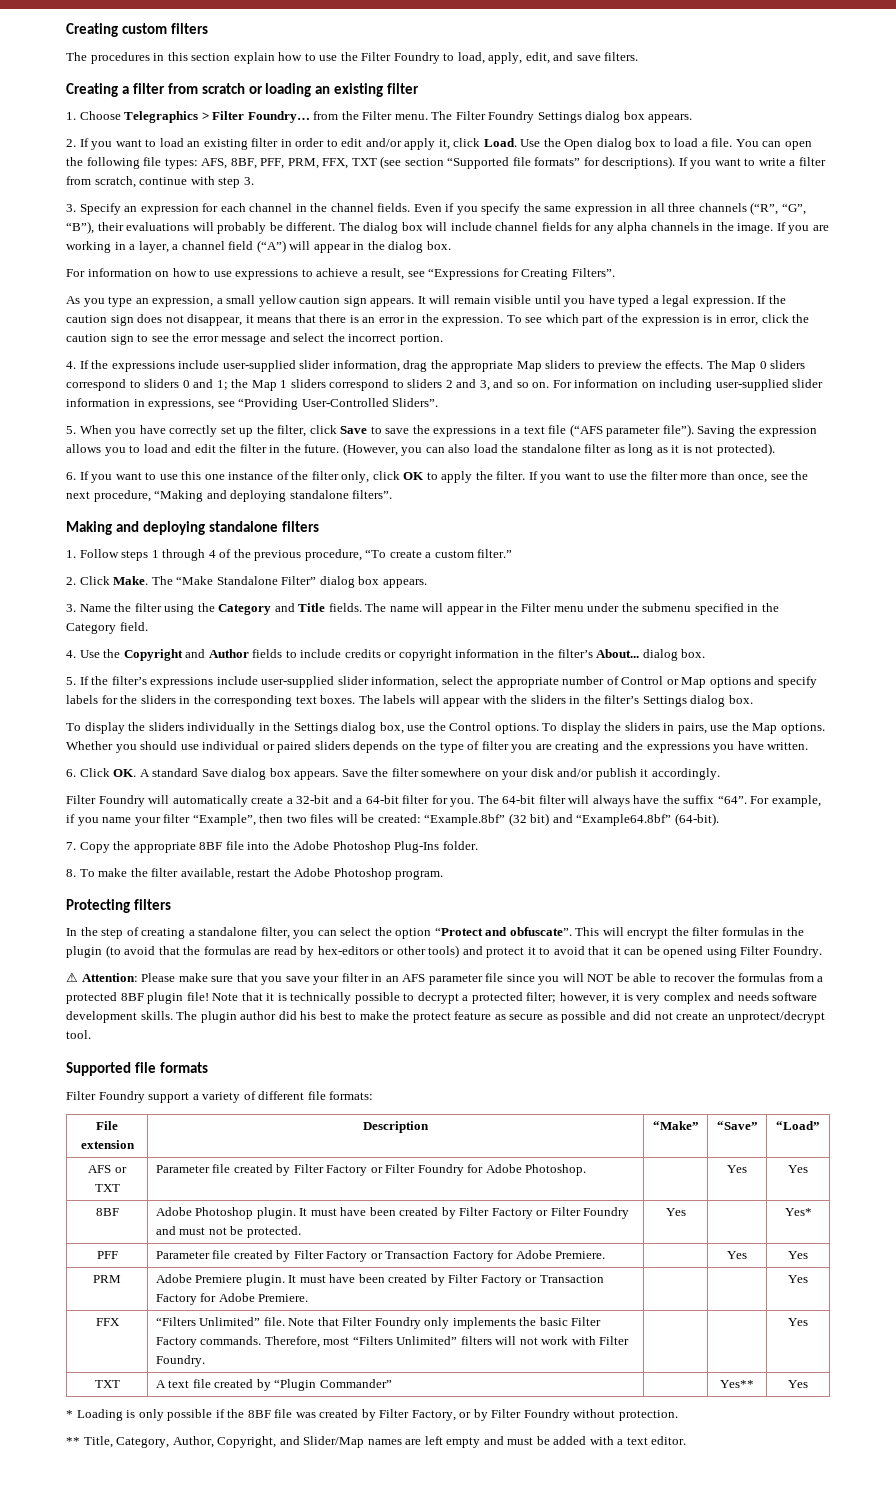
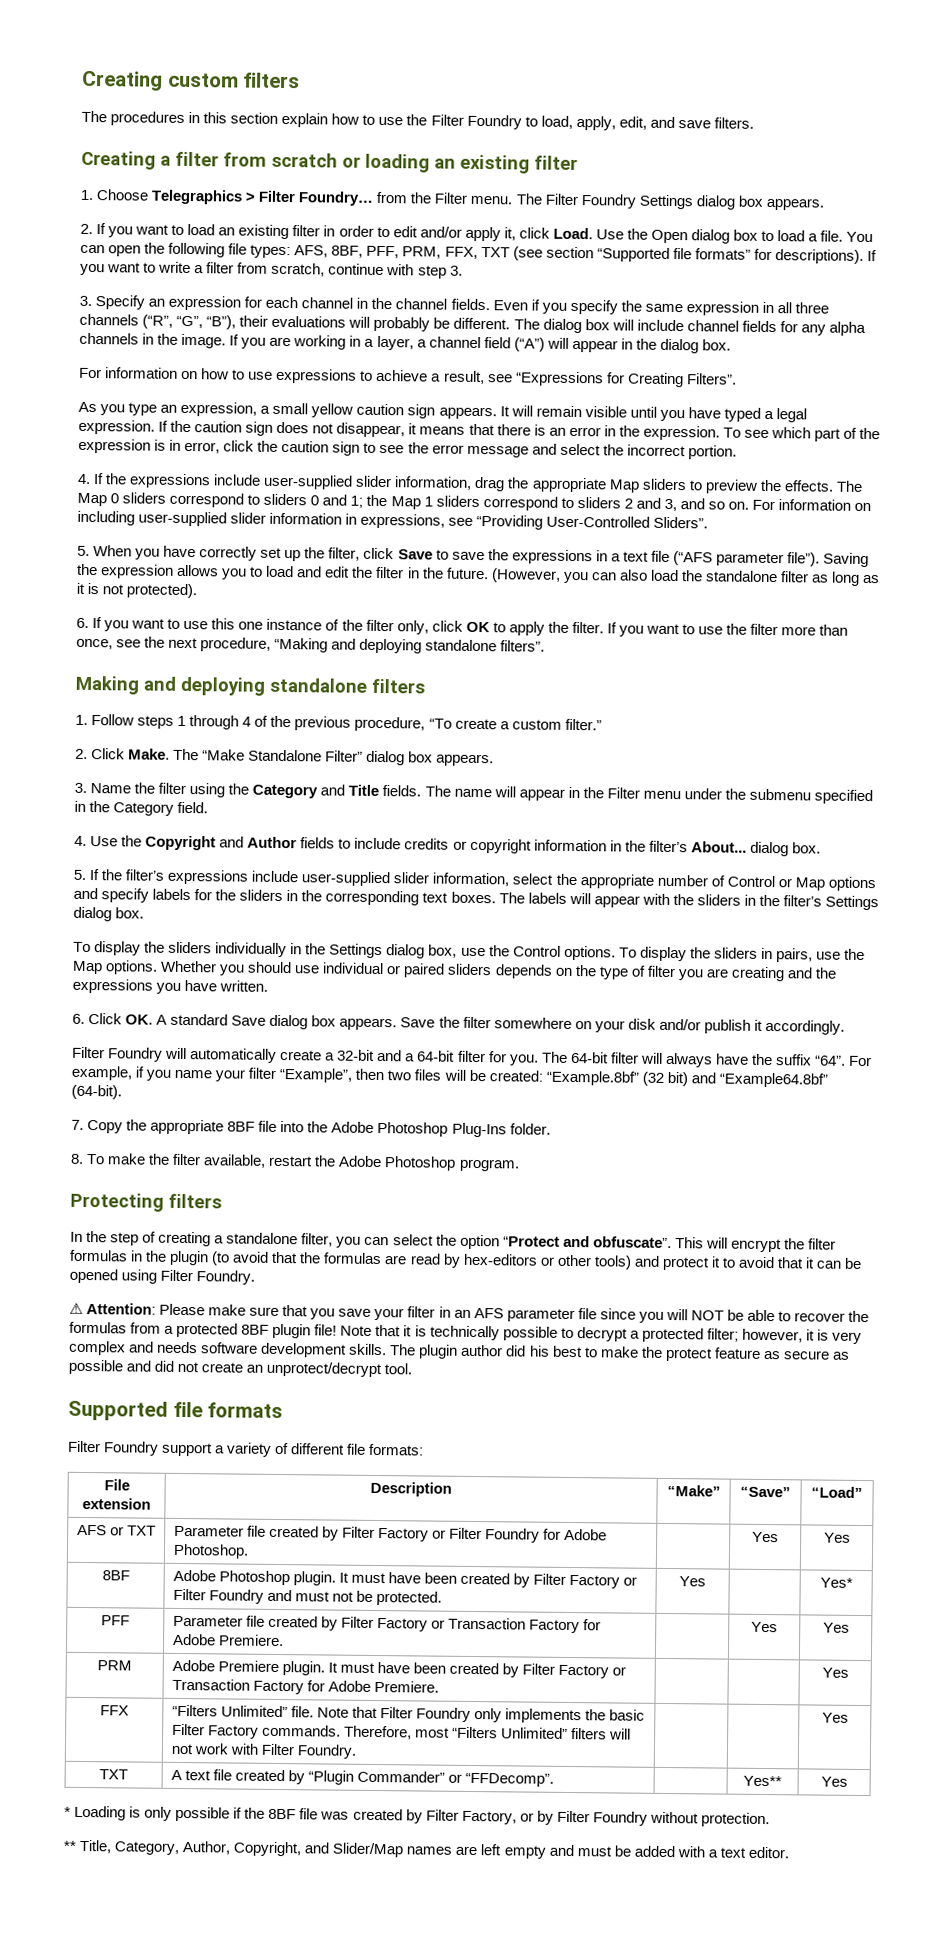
(392, 1383) none -> [448,1772,555,1787] or “FFDecomp”.

